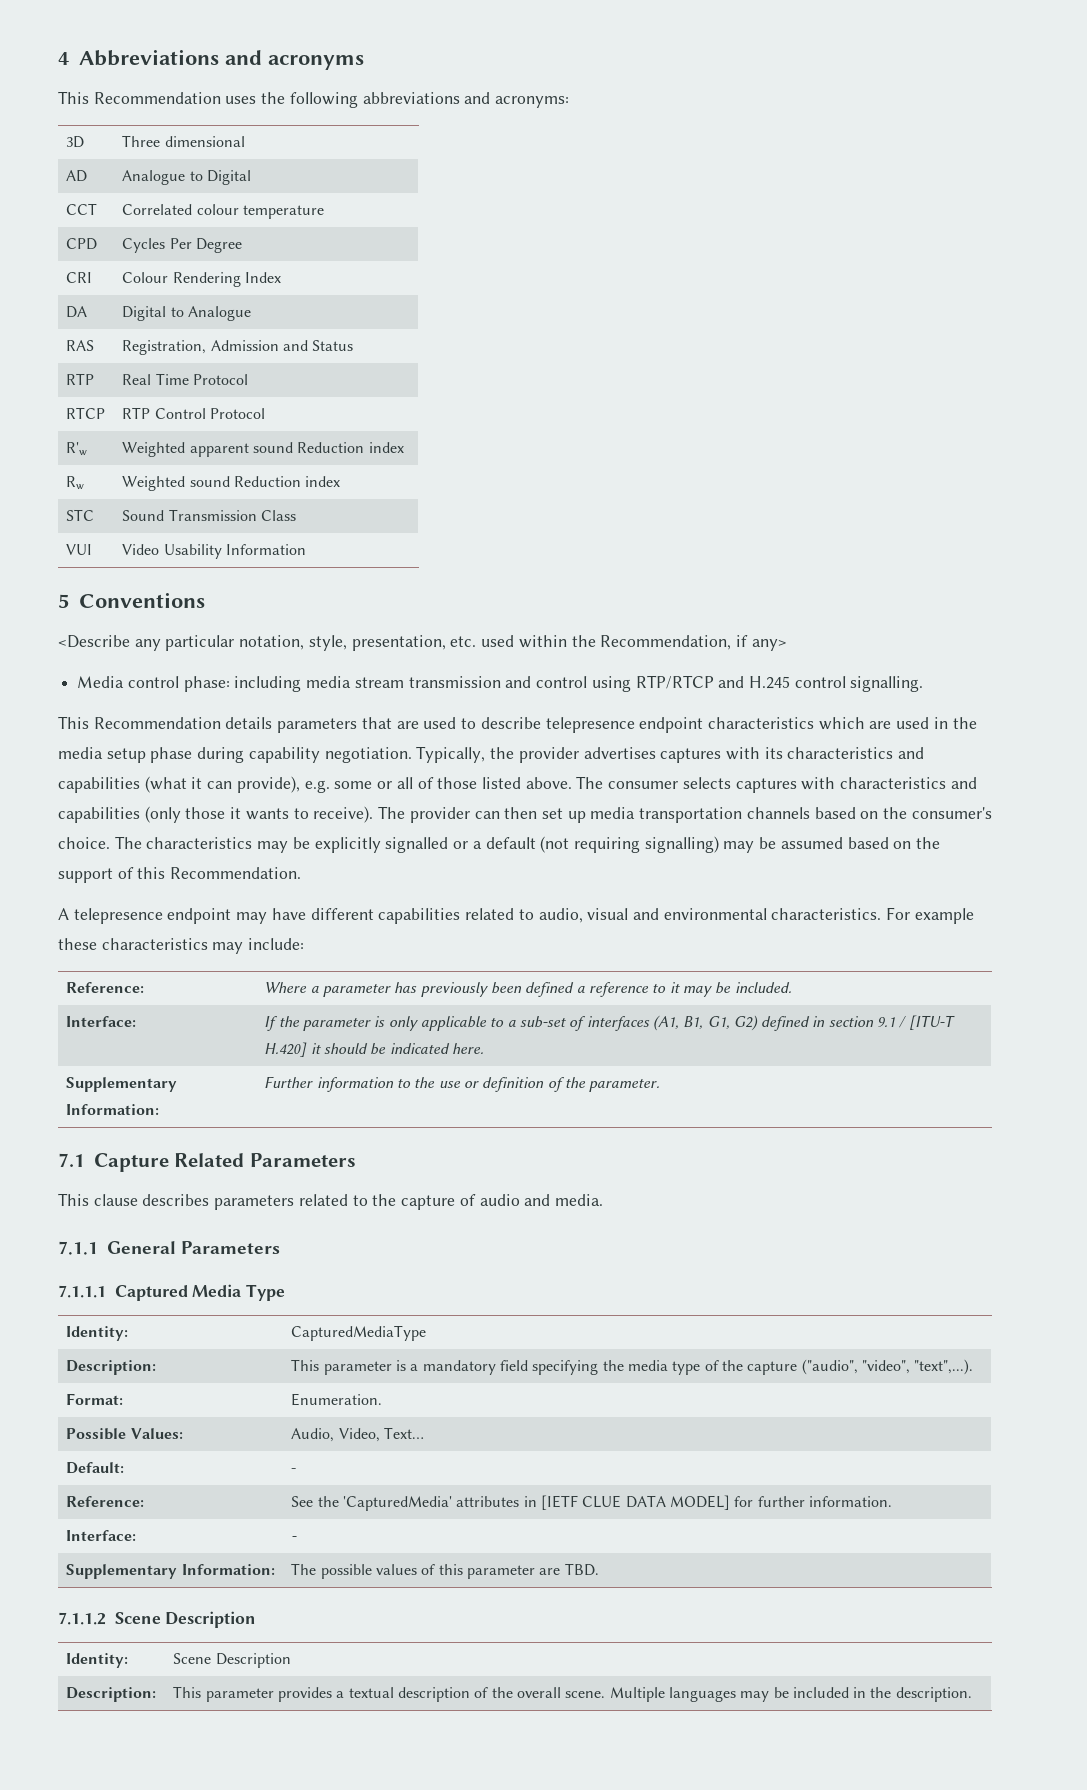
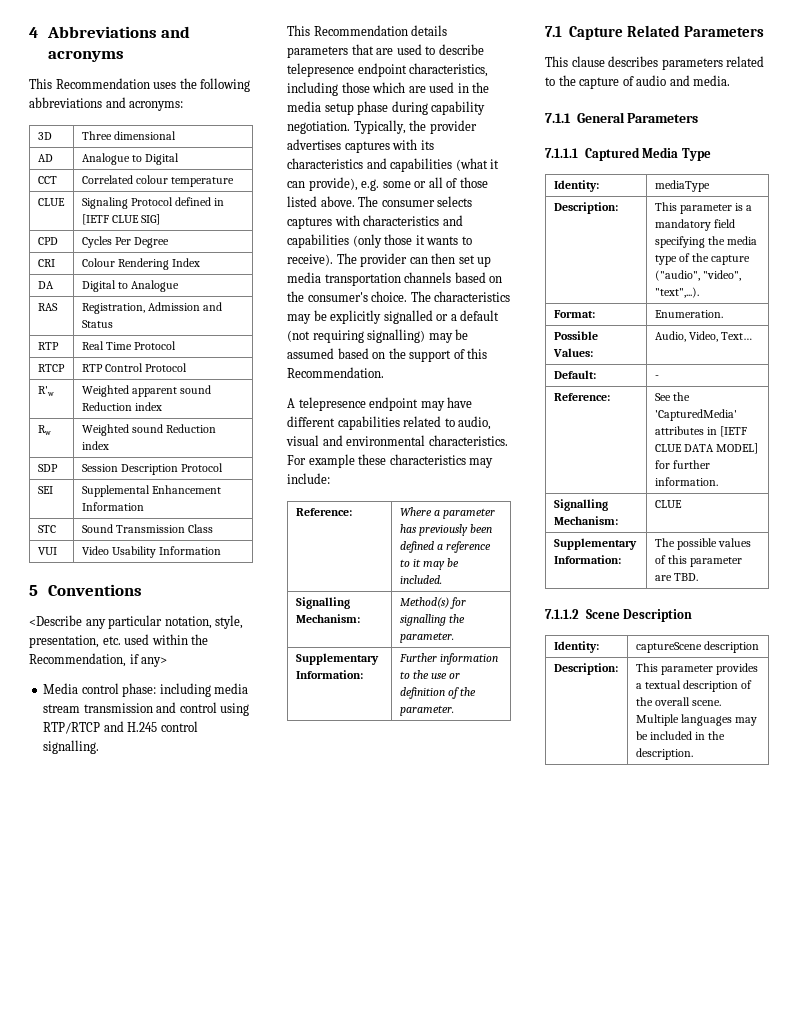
(324, 212) none -> [37,198,65,206] [81,197,225,209] [81,214,160,225] // CLUE | Signaling Protocol defined in [IETF CLUE SIG]
(341, 481) none -> [37,464,58,472] [81,463,223,475] [37,486,53,494] [81,485,221,497] [81,502,144,511] // SDP | Session Description Protocol // SEI | Supplemental Enhancement Information
[707,717,814,729] characteristics -> [409,63,489,77] [287,82,370,96] characteristics, including those
[66,1016,137,1027] [264,1015,955,1031] [264,1042,484,1057] Interface: | If the parameter is only applicable to a sub-set of interfaces (A1, B1, G1, G2) defined in section 9.1 / [ITU-T H.420] it should be indicated here. -> [295,597,350,609] [295,614,360,623] [399,597,466,609] [399,614,465,626] [399,632,454,643] Signalling Mechanism: | Method(s) for signalling the parameter.
[291,1325,427,1341] CapturedMediaType -> [654,180,710,192] mediaType
[66,1530,137,1541] [291,1536,298,1541] Interface: | - -> [553,499,608,511] [553,516,618,525] [654,500,682,508] Signalling Mechanism: | CLUE
[173,1653,291,1668] Scene Description -> [635,641,759,653] captureScene description

